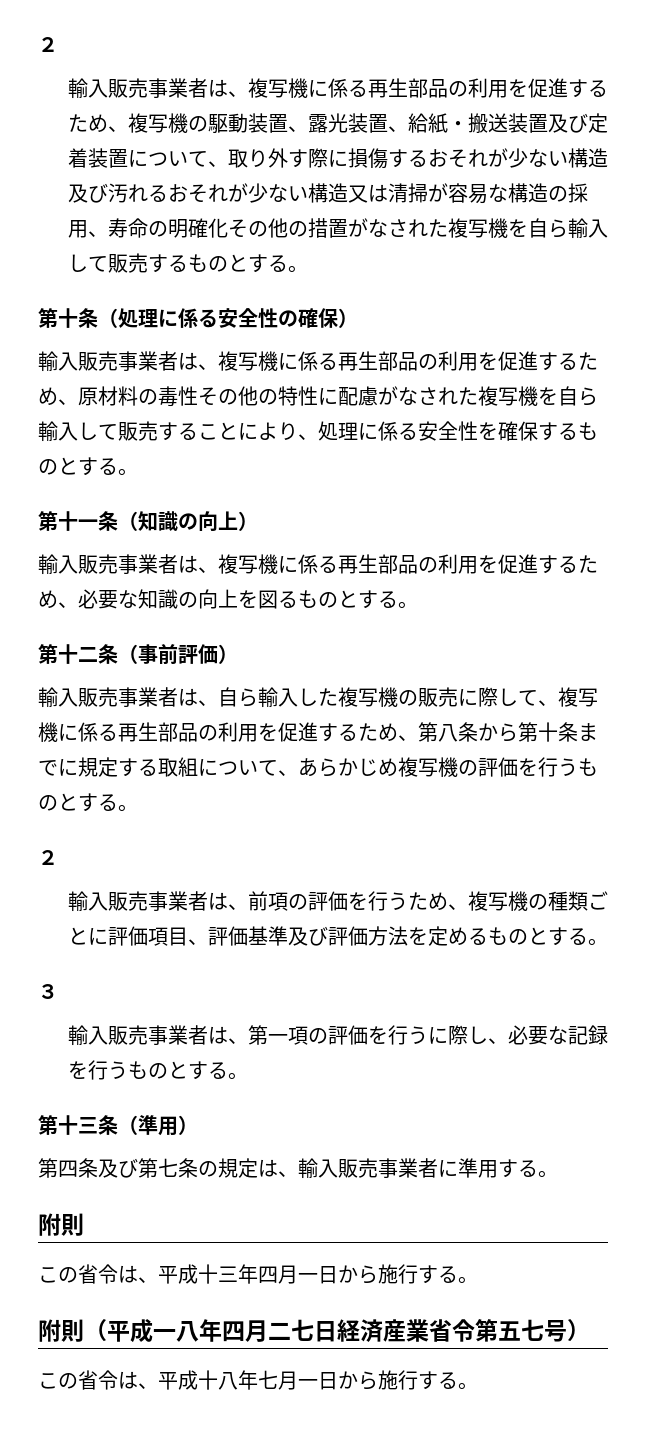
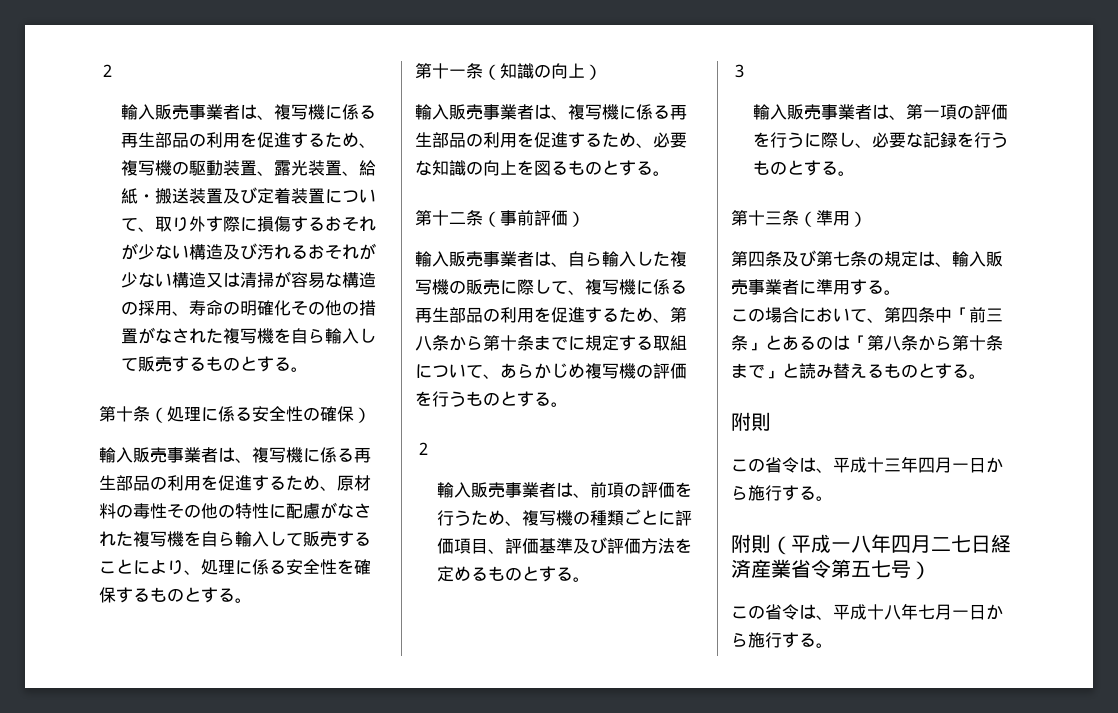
(558, 1174) none -> [731,307,1003,323] [731,335,1003,351] [731,363,986,379] // この場合において、第四条中「前三条」とあるのは「第八条から第十条まで」と読み替えるものとする。

